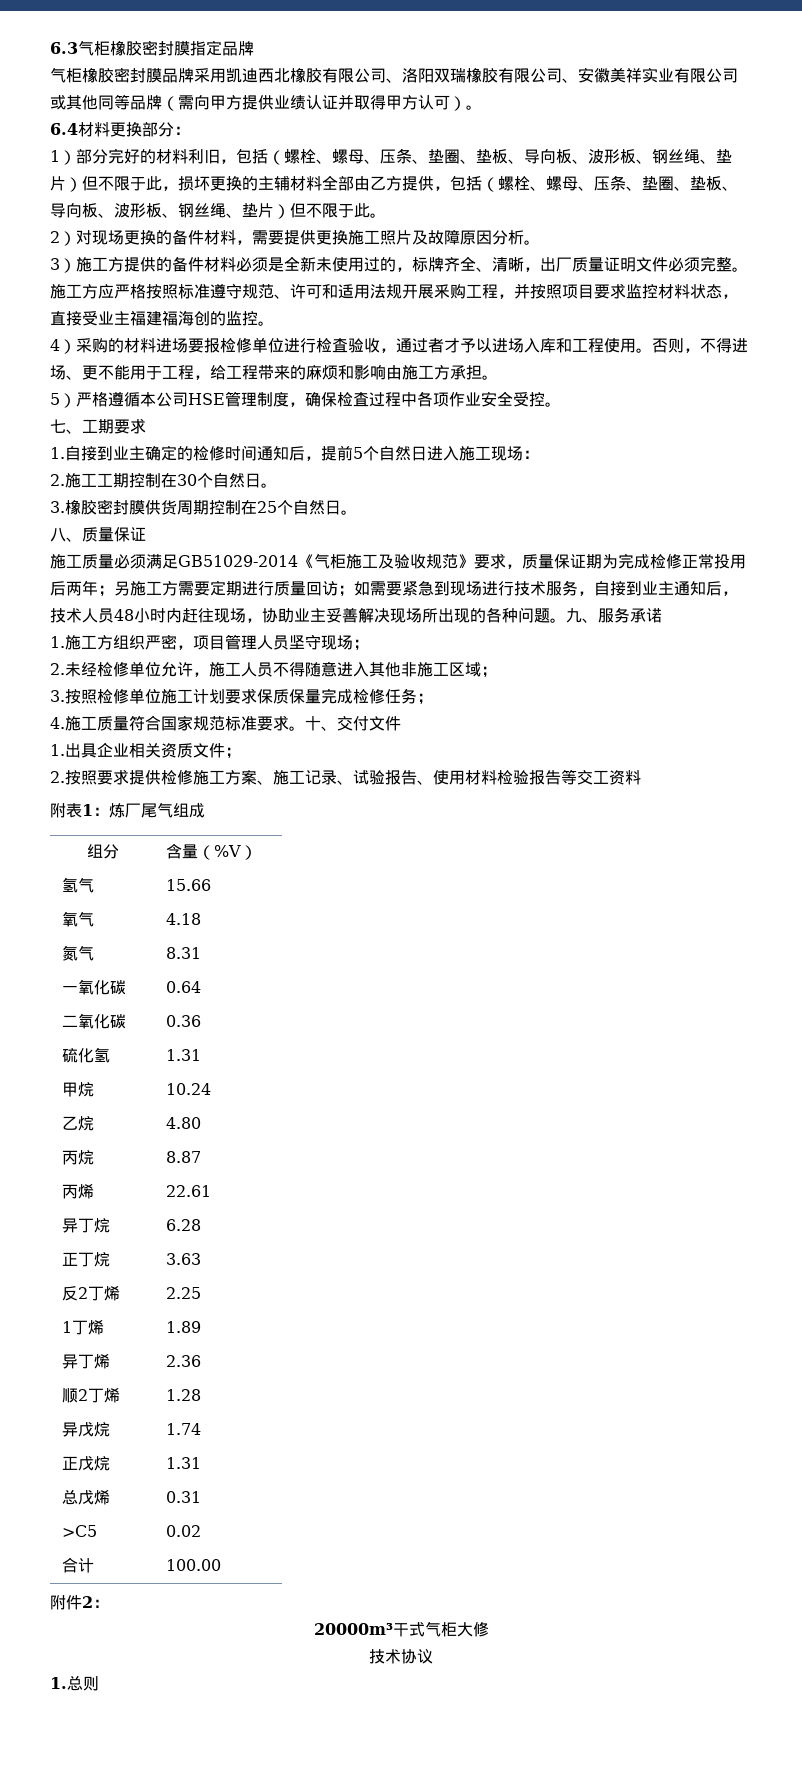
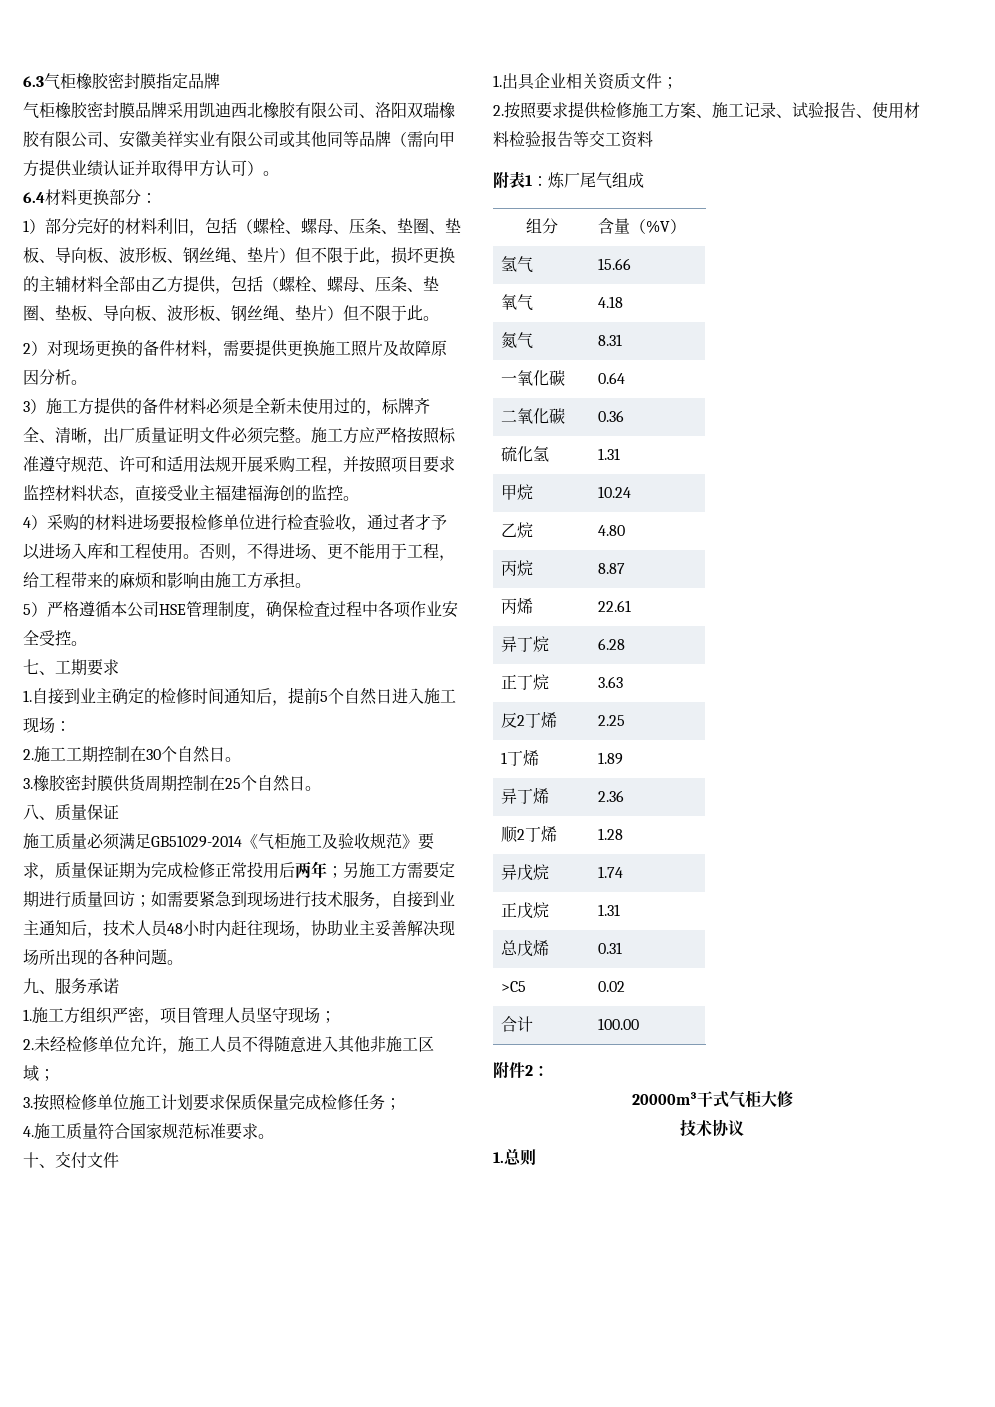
(566, 620) none -> (183, 962) //
(305, 728) none -> (274, 1136) //

